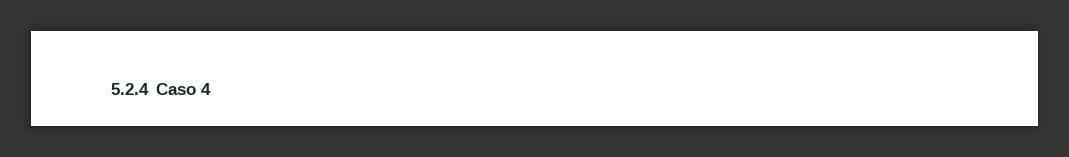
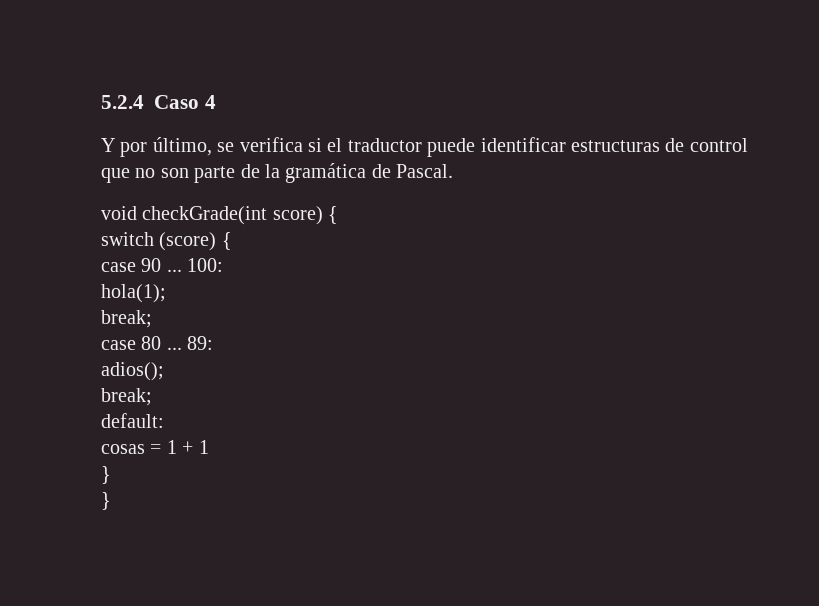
(211, 89) none -> [101,137,748,157] [101,163,454,183] [101,206,339,225] [101,232,232,251] [101,258,224,272] [101,284,166,303] [101,310,152,328] [101,336,214,350] [101,362,164,381] [101,388,152,406] [101,413,164,428] [101,440,209,454] [101,466,111,484] [101,492,111,510] // Y por último, se verifica si el traductor puede identificar estructuras de control que no son parte de la gramática de Pascal. // void checkGrade(int score) { // switch (score) { // case 90 ... 100: // hola(1); // break; // case 80 ... 89: // adios(); // break; // default: // cosas = 1 + 1 // } // }

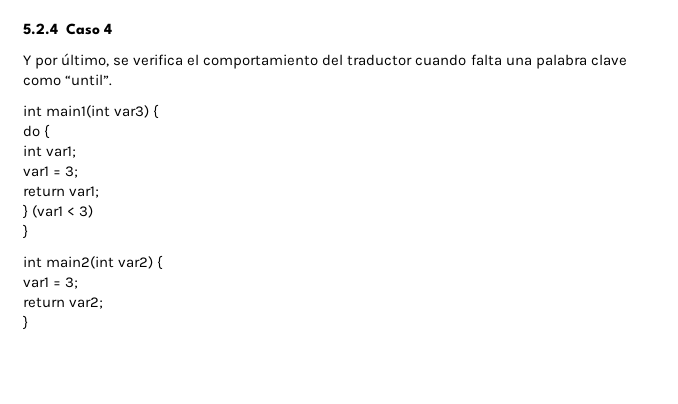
[308,137,748,157] [101,163,454,183] [101,206,339,225] [101,232,232,251] [101,258,224,272] [101,284,166,303] [101,310,152,328] [101,336,214,350] [101,362,164,381] [101,388,152,406] [101,413,164,428] [101,440,209,454] [101,466,111,484] si el traductor puede identificar estructuras de control que no son parte de la gramática de Pascal. // void checkGrade(int score) { // switch (score) { // case 90 ... 100: // hola(1); // break; // case 80 ... 89: // adios(); // break; // default: // cosas = 1 + 1 // } -> [187,54,627,69] [23,74,113,86] [23,104,160,119] [23,124,51,139] [23,145,77,158] [23,166,79,178] [23,186,100,198] [23,204,94,219] [23,224,28,239] [23,255,164,270] [23,277,79,289] [23,297,104,309] el comportamiento del traductor cuando falta una palabra clave como “until”. // int main1(int var3) { // do { // int var1; // var1 = 3; // return var1; // } (var1 < 3) // } // int main2(int var2) { // var1 = 3; // return var2;

